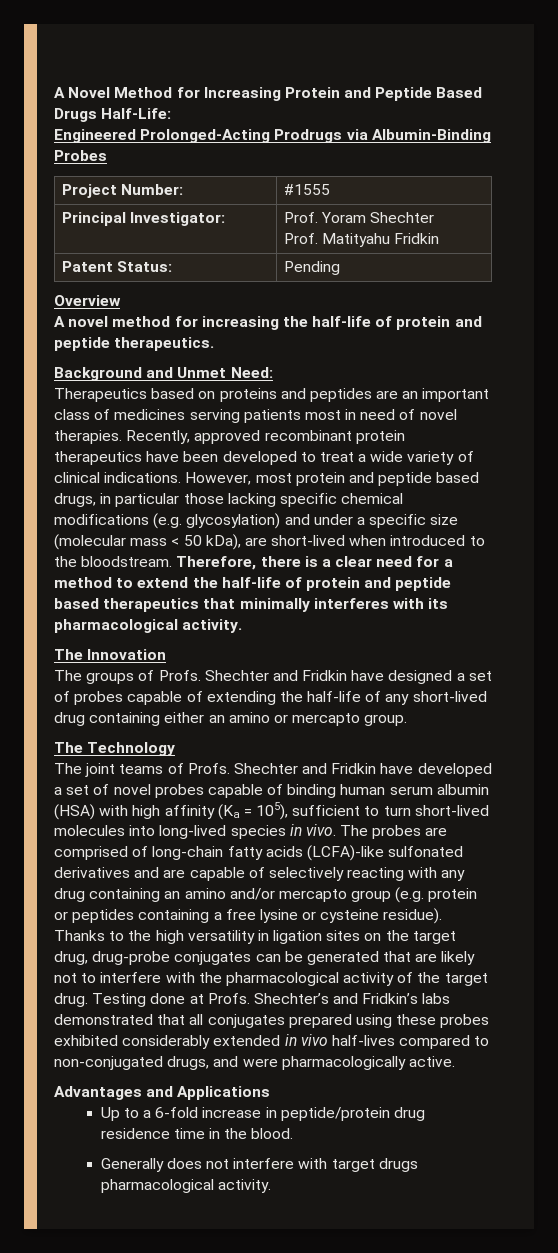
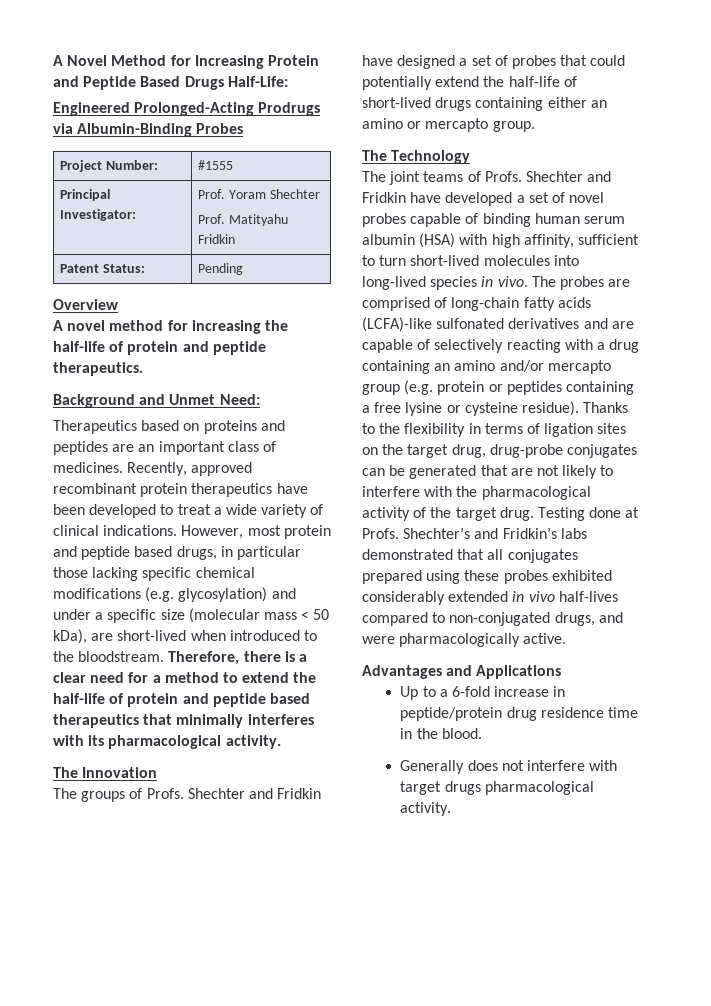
[114,409,457,423] [54,430,122,444] medicines serving patients most in need of novel therapies. -> [53,462,123,473] medicines.
[127,691,487,705] [54,712,85,726] capable of extending the half-life of any short-lived drug -> [560,55,626,66] [362,76,577,90] [362,97,472,111] that could potentially extend the half-life of short-lived drugs
[164,802,289,820] affinity (Ka = 105), -> [523,234,574,248] affinity,
[441,870,466,881] any -> [596,342,605,350] a
[155,930,269,944] high versatility in -> [404,423,540,437] flexibility in terms of
[441,951,476,965] [54,973,77,983] likely not -> [536,465,598,479] not likely

